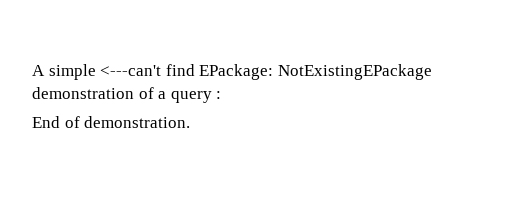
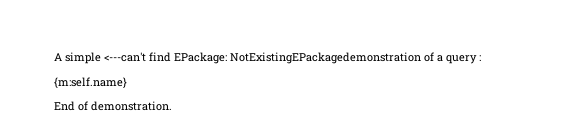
[277,64,432,80] [32,87,134,99] NotExistingEPackage demonstration -> [230,52,421,64] NotExistingEPackagedemonstration
(222, 95) none -> [54,77,127,88] // {m:self.name}

